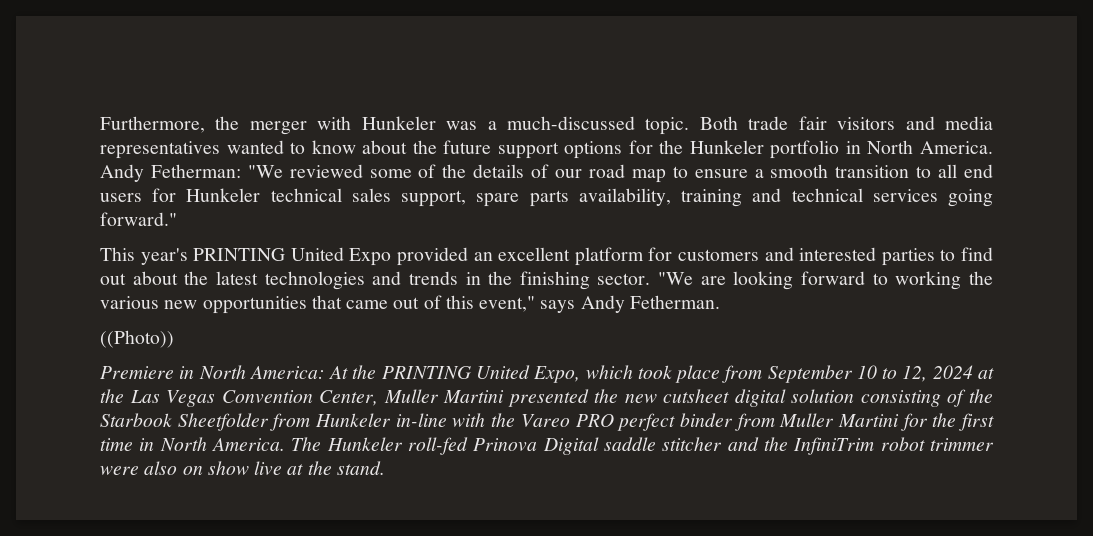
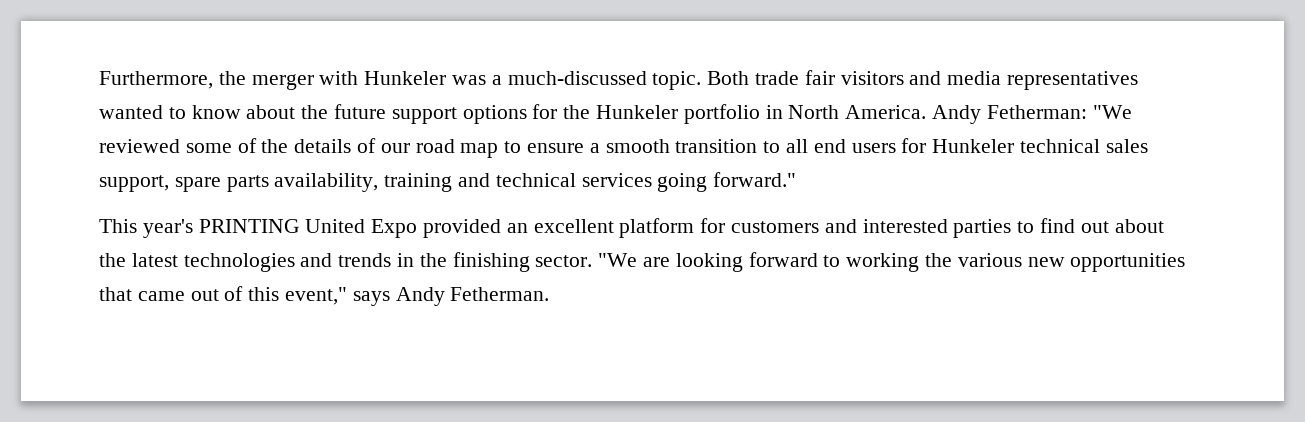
[100,330,174,348] [100,365,995,383] [100,389,993,407] [100,413,994,431] [100,437,995,455] [100,461,385,475] // ((Photo)) // Premiere in North America: At the PRINTING United Expo, which took place from September 10 to 12, 2024 at the Las Vegas Convention Center, Muller Martini presented the new cutsheet digital solution consisting of the Starbook Sheetfolder from Hunkeler in-line with the Vareo PRO perfect binder from Muller Martini for the first time in North America. The Hunkeler roll-fed Prinova Digital saddle stitcher and the InfiniTrim robot trimmer were also on show live at the stand. -> (550, 294) none

